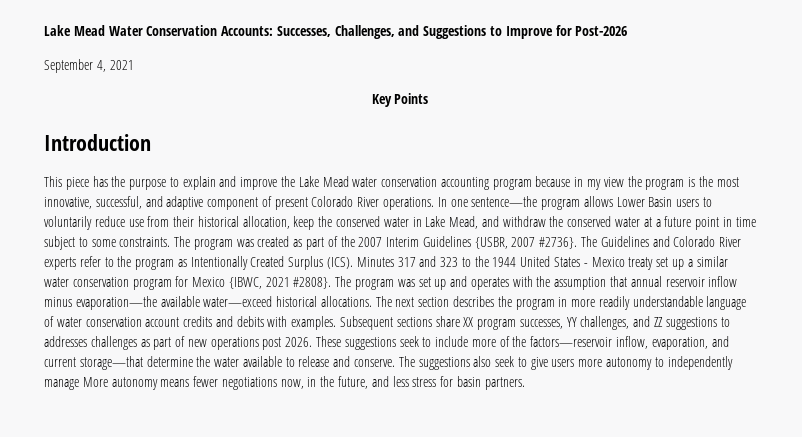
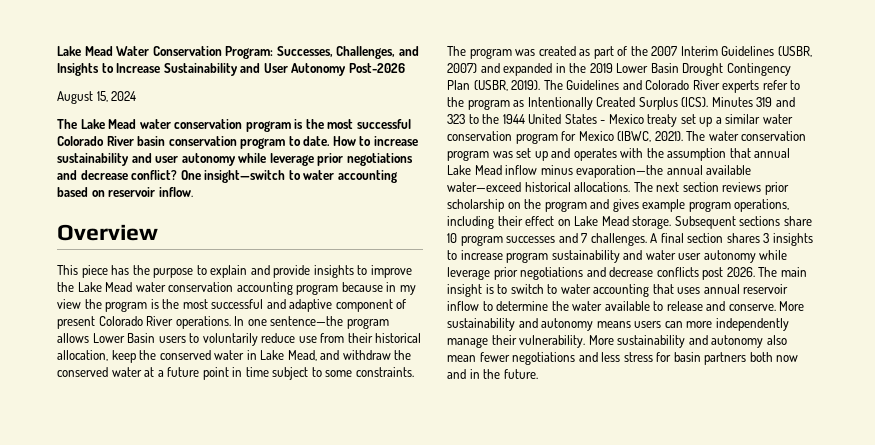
[221,26,274,36] Accounts: -> [225,46,274,59] Program:
[423,25,628,39] [44,59,134,73] [371,93,429,107] [44,134,151,151] Suggestions to Improve for Post-2026 // September 4, 2021 // Key Points // Introduction -> [57,63,405,76] [57,91,137,104] [57,119,411,132] [57,136,418,149] [57,153,413,166] [57,170,397,183] [57,187,193,197] [57,224,158,241] Insights to Increase Sustainability and User Autonomy Post-2026 // August 15, 2024 // The Lake Mead water conservation program is the most successful Colorado River basin conservation program to date. How to increase sustainability and user autonomy while leverage prior negotiations and decrease conflict? One insight—switch to water accounting based on reservoir inflow. // Overview
(237, 181) none -> [273,265,368,278] provide insights to
[44,196,142,209] innovative, successful, -> [211,299,264,309] successful
[474,237,578,249] {USBR, 2007 #2736}. -> [777,46,812,57] [447,63,791,76] [447,80,541,91] (USBR, 2007) and expanded in the 2019 Lower Basin Drought Contingency Plan (USBR, 2019).
[397,257,416,267] 317 -> [756,97,773,107] 319
[228,276,352,289] {IBWC, 2021 #2808}. The -> [617,131,807,142] (IBWC, 2021). The water conservation
[665,277,705,287] reservoir -> [447,165,502,175] Lake Mead
(157, 303) none -> [666,165,703,175] annual
[453,296,747,310] [44,316,730,330] [44,336,729,350] [44,356,143,370] describes the program in more readily understandable language of water conservation account credits and debits with examples. Subsequent sections share XX program successes, YY challenges, and ZZ suggestions to addresses challenges as part of new operations post 2026. These suggestions seek to include more of the factors—reservoir inflow, evaporation, and current storage—that -> [722,182,789,195] [447,199,790,212] [447,216,812,229] [447,233,813,246] [447,250,788,263] [447,267,807,280] [447,284,789,297] [447,301,493,311] reviews prior scholarship on the program and gives example program operations, including their effect on Lake Mead storage. Subsequent sections share 10 program successes and 7 challenges. A final section shares 3 insights to increase program sustainability and water user autonomy while leverage prior negotiations and decrease conflicts post 2026. The main insight is to switch to water accounting that uses annual reservoir inflow to
[398,356,733,370] [44,376,369,390] The suggestions also seek to give users more autonomy to independently manage More autonomy means fewer negotiations now, in the future, -> [779,301,805,311] [447,318,789,331] [447,335,787,348] [447,352,576,365] More sustainability and autonomy means users can more independently manage their vulnerability. More sustainability and autonomy also mean fewer negotiations
[484,377,525,390] partners. -> [704,352,799,365] [447,369,538,379] partners both now and in the future.

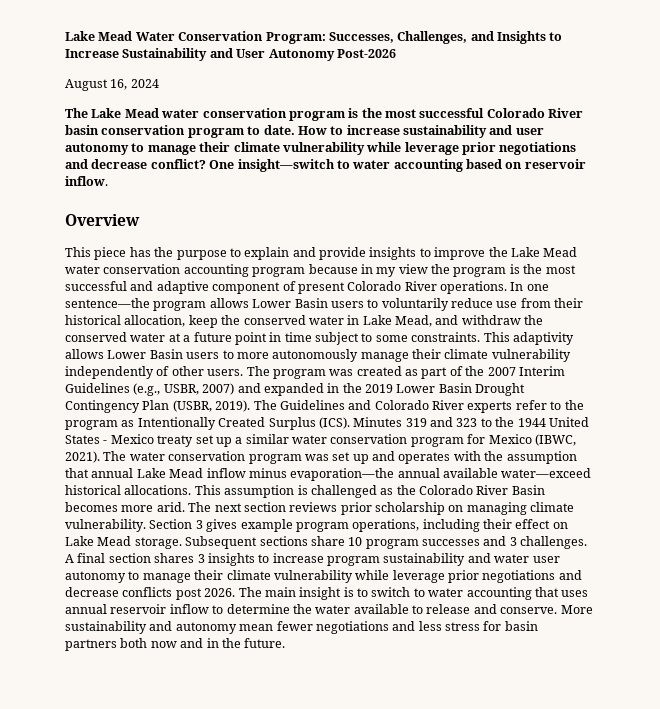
[96,91,108,102] 15, -> [110,79,128,90] 16,
(236, 159) none -> [131,142,365,155] to manage their climate vulnerability
(414, 372) none -> [483,332,574,345] [65,349,571,362] [65,366,244,379] This adaptivity allows Lower Basin users to more autonomously manage their climate vulnerability independently of other users.
[777,46,812,57] (USBR, -> [133,383,199,396] (e.g., USBR,
(631, 187) none -> [194,485,545,498] [65,502,185,512] This assumption is challenged as the Colorado River Basin becomes more arid.
[524,199,610,212] the program and -> [466,502,575,515] [65,519,203,532] managing climate vulnerability. Section 3
[581,233,588,243] 7 -> [509,537,517,546] 3
(756, 256) none -> [128,570,353,583] to manage their climate vulnerability
[596,318,789,331] [447,335,787,348] means users can more independently manage their vulnerability. More sustainability and autonomy also -> (237, 628) none

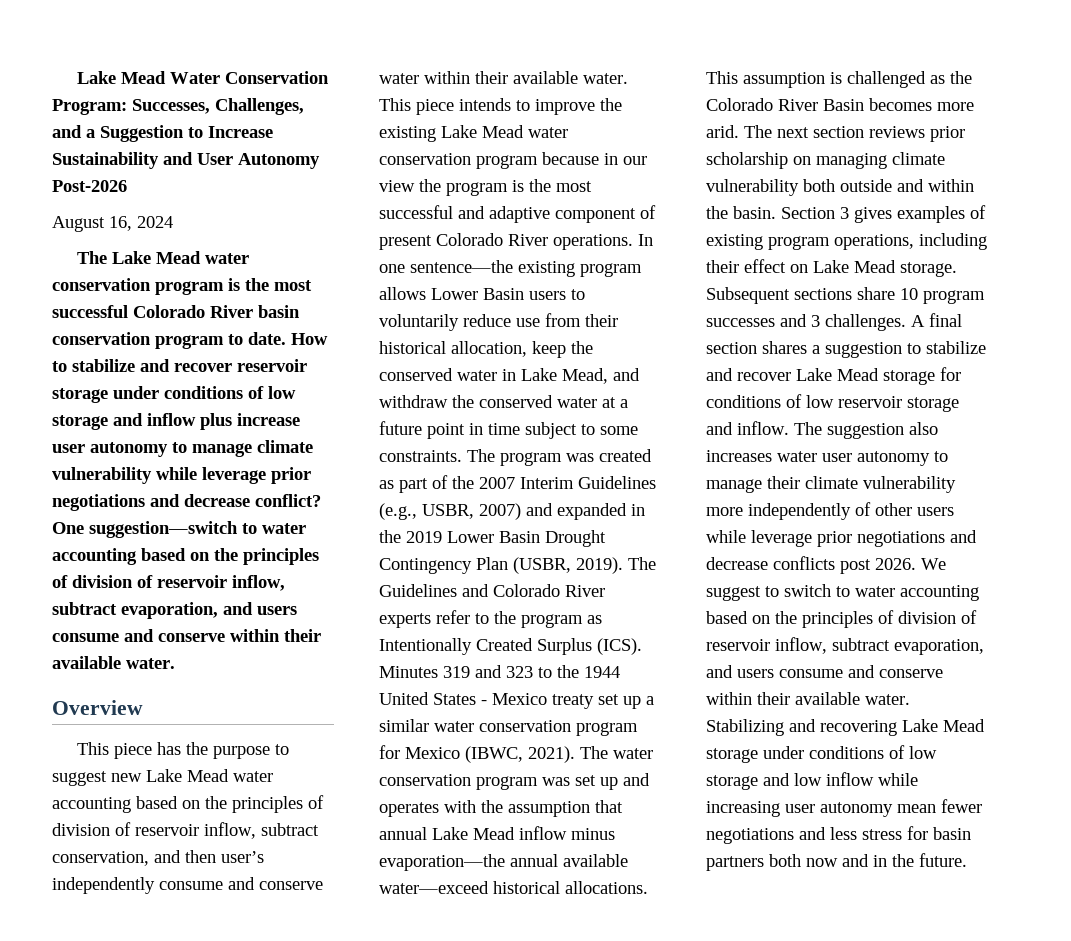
[497,31,546,44] Insights -> [86,125,184,142] a Suggestion
[346,125,544,138] [65,142,231,155] increase sustainability and user autonomy to manage their -> [72,359,307,372] [52,386,296,403] [52,413,300,430] [52,442,252,457] stabilize and recover reservoir storage under conditions of low storage and inflow plus increase user autonomy to manage
[237,159,586,172] [65,176,108,186] insight—switch to water accounting based on reservoir inflow. -> [89,521,306,538] [52,548,319,565] [52,575,285,591] [52,602,297,619] [52,629,321,642] [52,656,175,669] suggestion—switch to water accounting based on the principles of division of reservoir inflow, subtract evaporation, and users consume and conserve within their available water.
[244,247,417,260] explain and provide insights -> [52,769,273,786] [52,795,324,813] [52,822,319,839] [52,850,264,866] [52,877,323,894] [379,71,628,84] [379,98,511,115] suggest new Lake Mead water accounting based on the principles of division of reservoir inflow, subtract conservation, and then user’s independently consume and conserve water within their available water. This piece intends
[510,247,578,257] [65,264,249,277] Lake Mead water conservation accounting -> [379,125,568,142] [379,153,471,165] existing Lake Mead water conservation
[376,267,397,277] my -> [623,156,647,165] our
(150, 303) none -> [518,261,575,277] existing
[483,332,574,345] [65,349,571,362] [65,366,244,379] This adaptivity allows Lower Basin users to more autonomously manage their climate vulnerability independently of other users. -> (462, 456) none
[65,519,293,532] vulnerability. Section 3 gives example -> [706,179,974,196] [706,205,986,223] [706,234,763,250] vulnerability both outside and within the basin. Section 3 gives examples of existing
[197,553,491,566] 3 insights to increase program sustainability and -> [812,341,986,358] [706,367,961,385] [706,394,959,412] [706,421,938,439] [706,450,772,462] a suggestion to stabilize and recover Lake Mead storage for conditions of low reservoir storage and inflow. The suggestion also increases
(353, 576) none -> [706,502,954,520] more independently of other users
[238,587,354,600] The main insight is -> [921,558,946,570] [706,586,761,601] We suggest
[534,587,589,597] [65,604,593,614] [65,621,173,634] that uses annual reservoir inflow to determine the water available to release and conserve. More sustainability and -> [706,610,977,628] [706,637,984,655] [706,665,943,678] [706,692,910,705] [706,719,985,736] [706,745,937,763] [706,772,918,790] [706,801,815,817] based on the principles of division of reservoir inflow, subtract evaporation, and users consume and conserve within their available water. Stabilizing and recovering Lake Mead storage under conditions of low storage and low inflow while increasing user

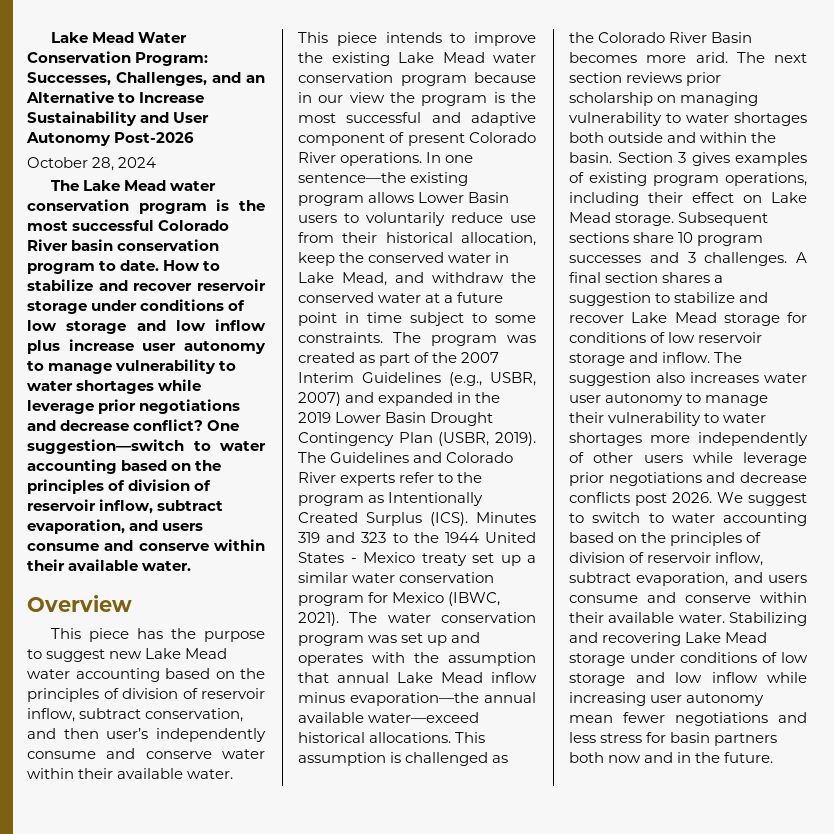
[86,125,184,142] a Suggestion -> [246,75,265,83] [26,91,114,103] an Alternative
[52,216,132,232] August 16, -> [27,157,115,171] October 28,
(143, 419) none -> [175,320,206,331] low
[257,440,313,453] [52,467,152,484] climate vulnerability -> [115,359,237,374] [27,380,155,394] vulnerability to water shortages
[892,152,945,165] [706,179,799,196] climate vulnerability -> [569,112,807,126] vulnerability to water shortages
[805,476,956,493] climate vulnerability -> [608,412,767,426] [569,432,642,446] vulnerability to water shortages

